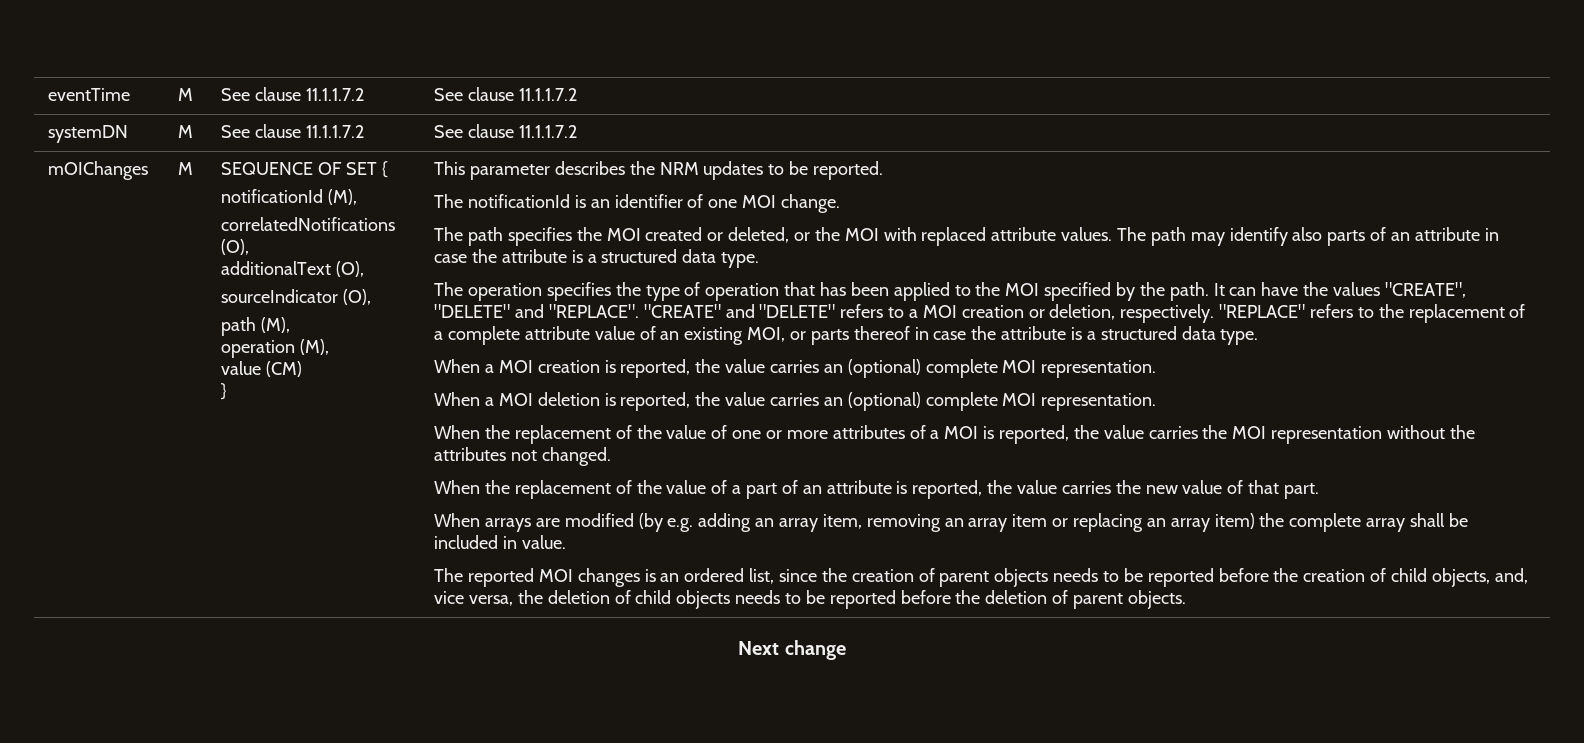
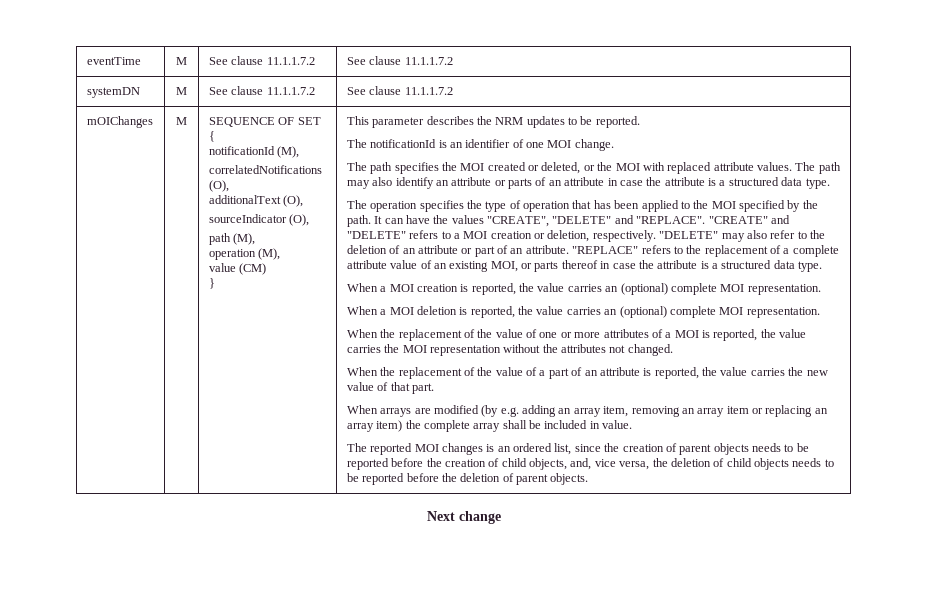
[1229,227,1323,246] identify also -> [372,177,506,189] also identify an attribute or
(1215, 313) none -> [659,230,826,242] [346,245,569,257] "DELETE" may also refer to the deletion of an attribute or part of an attribute.

